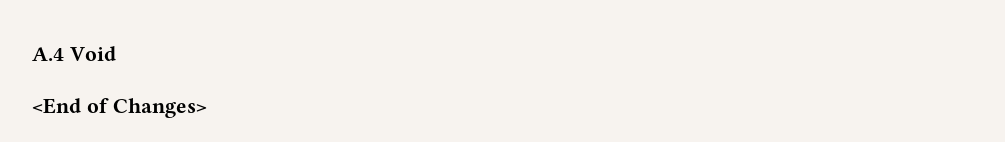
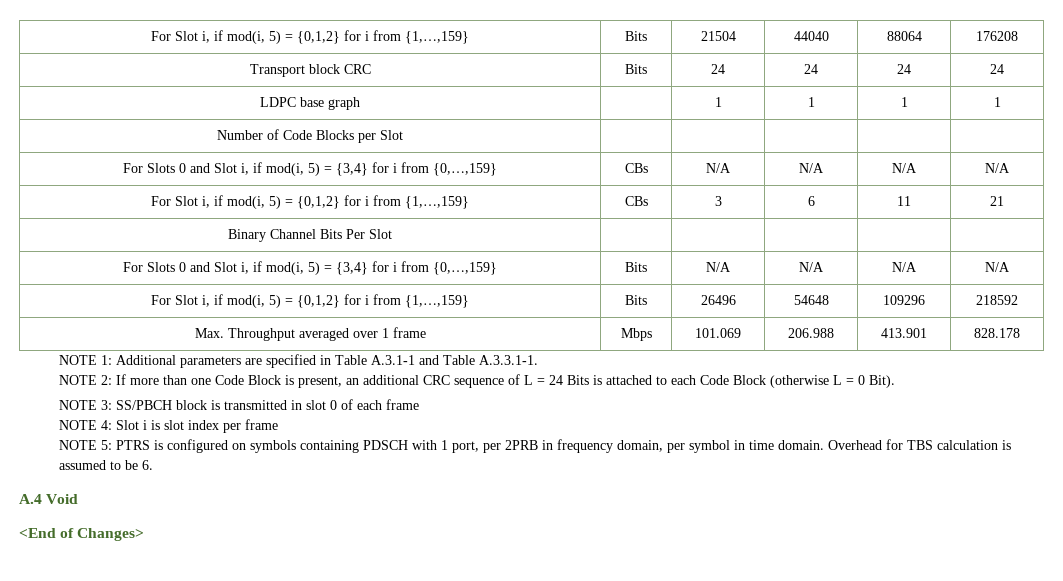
(32, 54) none -> [151,30,469,44] [625,31,647,41] [700,31,736,41] [793,31,829,41] [886,31,922,41] [976,31,1018,41] [249,64,371,77] [625,64,647,74] [711,64,725,74] [804,64,818,74] [897,64,911,74] [990,64,1004,74] [260,97,360,110] [714,97,722,107] [807,97,815,107] [900,97,908,107] [993,97,1001,107] [217,129,403,143] [123,162,497,176] [624,163,648,173] [706,163,731,173] [799,163,824,173] [892,163,917,173] [985,163,1010,173] [151,195,469,209] [624,196,648,206] [714,196,722,206] [807,196,815,206] [897,196,911,206] [990,196,1004,206] [228,229,392,242] [123,261,497,275] [625,262,647,272] [706,262,731,272] [799,262,824,272] [892,262,917,272] [985,262,1010,272] [151,294,469,308] [625,295,647,305] [700,295,736,305] [793,295,829,305] [883,295,925,305] [976,295,1018,305] [194,327,426,341] [620,328,652,341] [695,328,741,338] [788,328,834,338] [881,328,927,338] [974,328,1020,338] [58,354,538,368] [58,374,895,388] [58,399,419,410] [58,419,278,433] [58,439,1011,453] [58,460,153,470] For Slot i, if mod(i, 5) = {0,1,2} for i from {1,…,159} | Bits | 21504 | 44040 | 88064 | 176208 // Transport block CRC | Bits | 24 | 24 | 24 | 24 // LDPC base graph | | 1 | 1 | 1 | 1 // Number of Code Blocks per Slot | | | | | // For Slots 0 and Slot i, if mod(i, 5) = {3,4} for i from {0,…,159} | CBs | N/A | N/A | N/A | N/A // For Slot i, if mod(i, 5) = {0,1,2} for i from {1,…,159} | CBs | 3 | 6 | 11 | 21 // Binary Channel Bits Per Slot | | | | | // For Slots 0 and Slot i, if mod(i, 5) = {3,4} for i from {0,…,159} | Bits | N/A | N/A | N/A | N/A // For Slot i, if mod(i, 5) = {0,1,2} for i from {1,…,159} | Bits | 26496 | 54648 | 109296 | 218592 // Max. Throughput averaged over 1 frame | Mbps | 101.069 | 206.988 | 413.901 | 828.178 // NOTE 1: Additional parameters are specified in Table A.3.1-1 and Table A.3.3.1-1. // NOTE 2: If more than one Code Block is present, an additional CRC sequence of L = 24 Bits is attached to each Code Block (otherwise L = 0 Bit). // NOTE 3: SS/PBCH block is transmitted in slot 0 of each frame // NOTE 4: Slot i is slot index per frame // NOTE 5: PTRS is configured on symbols containing PDSCH with 1 port, per 2PRB in frequency domain, per symbol in time domain. Overhead for TBS calculation is assumed to be 6. //

